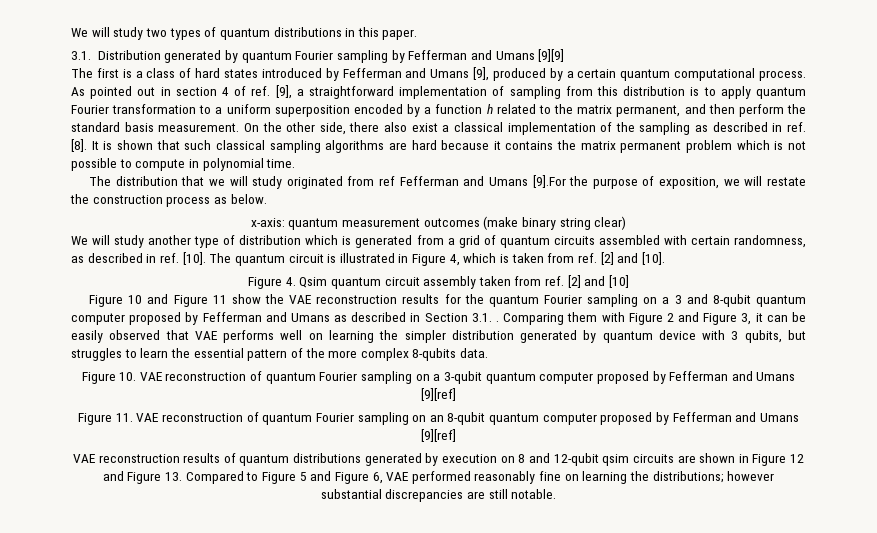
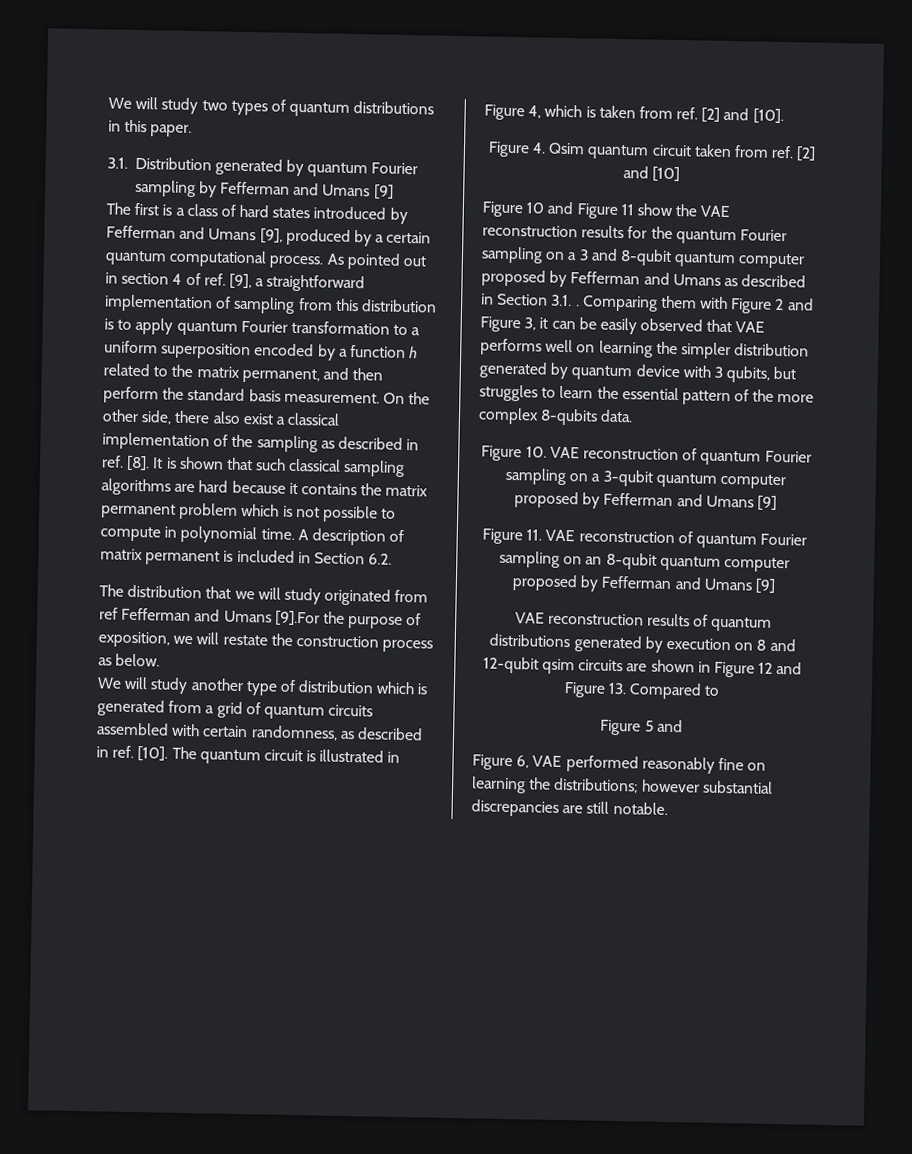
[538,49,565,62] [9][9] -> [373,184,394,200] [9]
(296, 163) none -> [297,528,405,546] [100,548,393,566] A description of matrix permanent is included in Section 6.2.
[250,216,627,230] // x-axis: quantum measurement outcomes (make binary string clear) -> (161, 660) none
[423,276,477,289] assembly -> (692, 150) none
[421,388,456,401] [9][ref] -> [756,495,777,511] [9]
[421,429,456,442] [9][ref] -> [754,578,776,594] [9]
(259, 476) none -> (721, 690) //
(332, 476) none -> (683, 726) //

